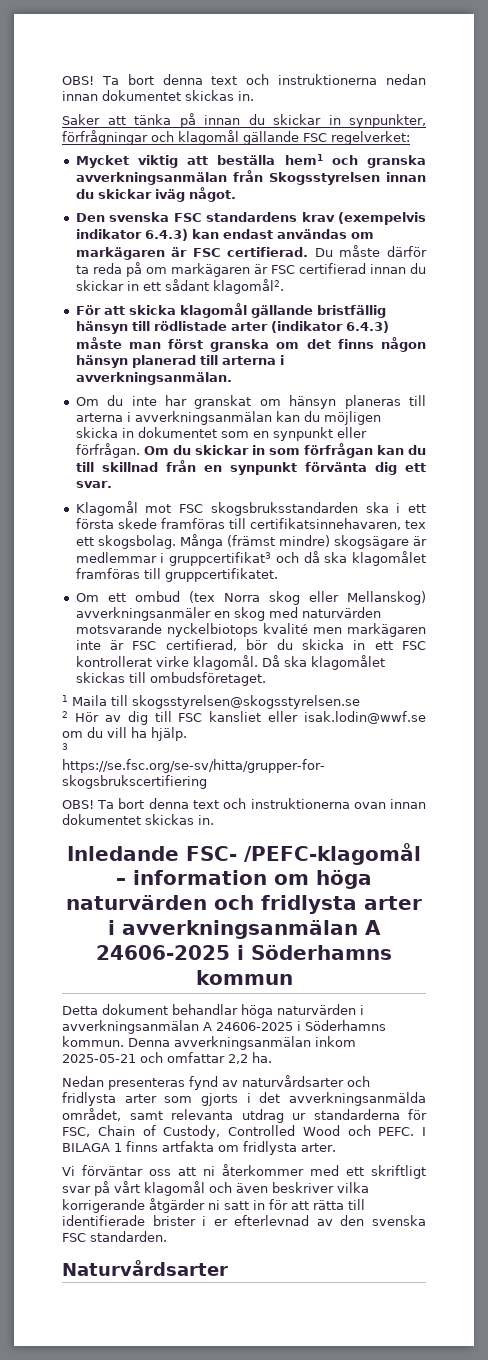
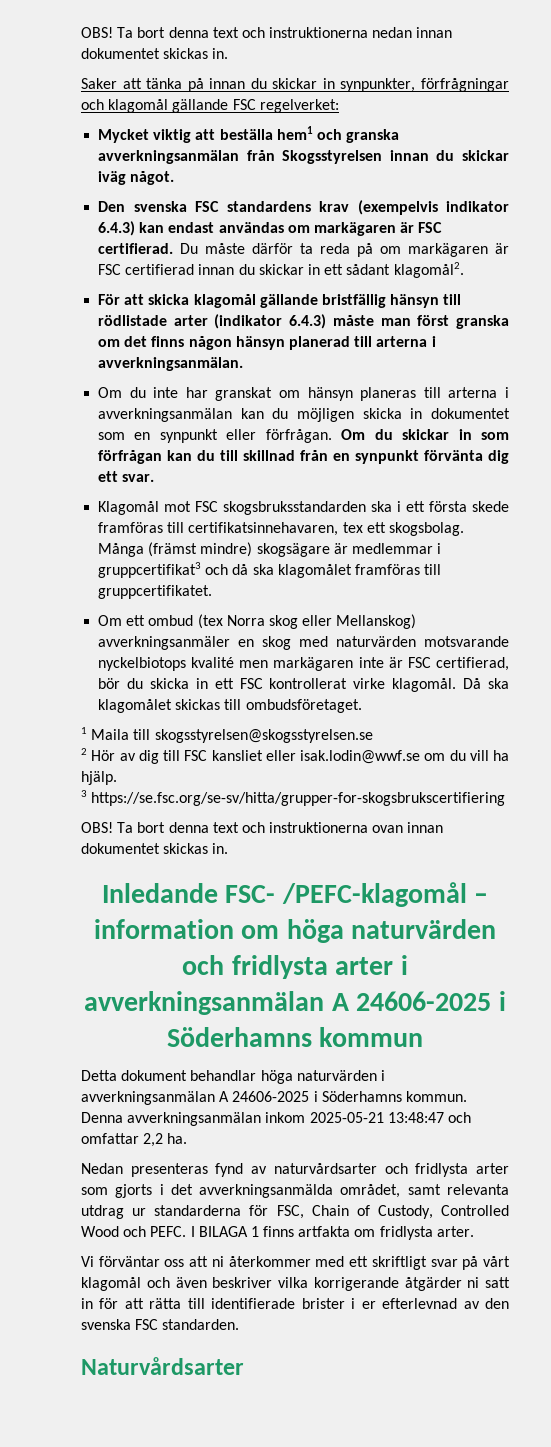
(136, 1058) none -> [387,1112,444,1123] 13:48:47

